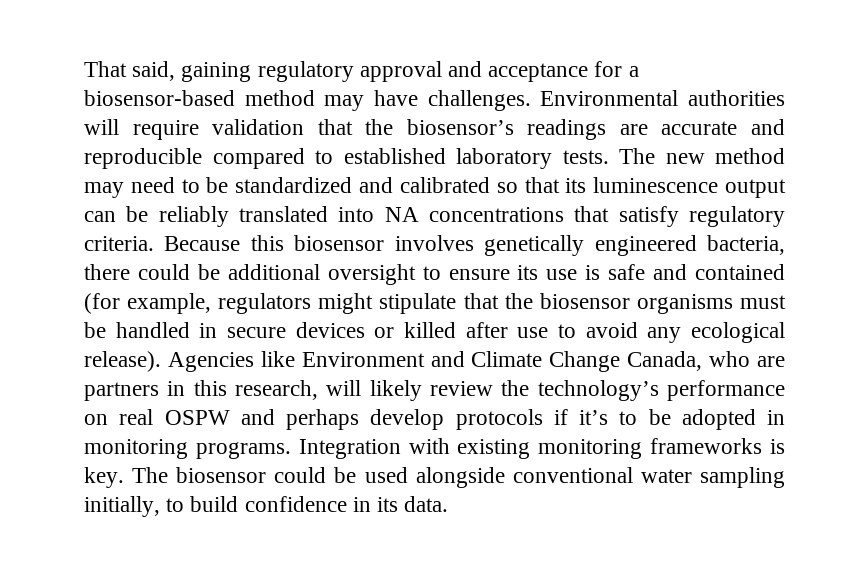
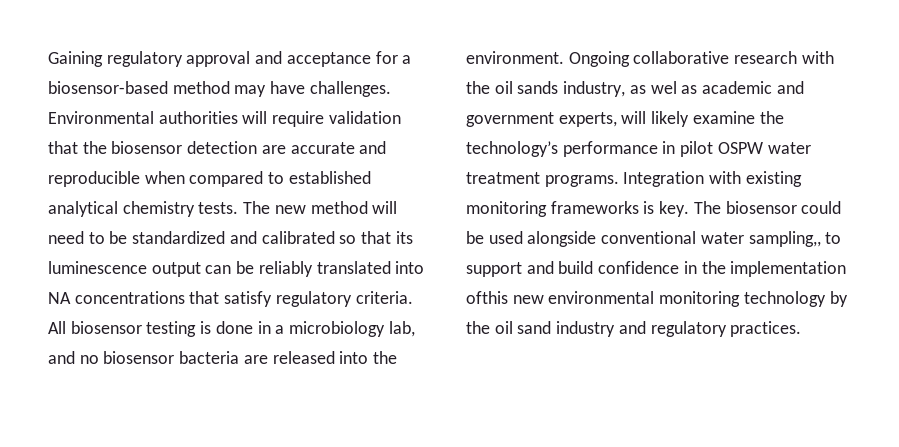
[84,61,252,82] That said, gaining -> [48,51,103,67] Gaining
[406,119,607,140] biosensor’s readings -> [111,141,258,154] biosensor detection
(202, 158) none -> [144,171,185,184] when
[456,148,552,169] laboratory -> [48,201,195,217] analytical chemistry
[84,182,124,198] may -> [372,201,398,214] will
[164,235,786,256] [84,264,785,285] [84,293,786,314] [84,322,785,343] [84,351,785,372] [84,380,318,401] Because this biosensor involves genetically engineered bacteria, there could be additional oversight to ensure its use is safe and contained (for example, regulators might stipulate that the biosensor organisms must be handled in secure devices or killed after use to avoid any ecological release). Agencies like Environment and Climate Change Canada, who are partners in this research, -> [48,321,415,337] [48,351,398,364] [466,51,834,67] [466,81,804,97] [466,112,617,127] All biosensor testing is done in a microbiology lab, and no biosensor bacteria are released into the environment. Ongoing collaborative research with the oil sands industry, as wel as academic and government experts,
[430,381,493,396] review -> [692,111,755,124] examine
[84,409,785,430] [84,439,188,459] on real OSPW and perhaps develop protocols if it’s to be adopted in monitoring -> [662,141,811,157] [466,172,540,184] in pilot OSPW water treatment
[699,467,785,488] [84,496,449,517] sampling initially, to build confidence in its data. -> [748,231,842,247] [466,261,847,277] [466,291,848,307] [466,321,802,337] sampling,, to support and build confidence in the implementation ofthis new environmental monitoring technology by the oil sand industry and regulatory practices.

